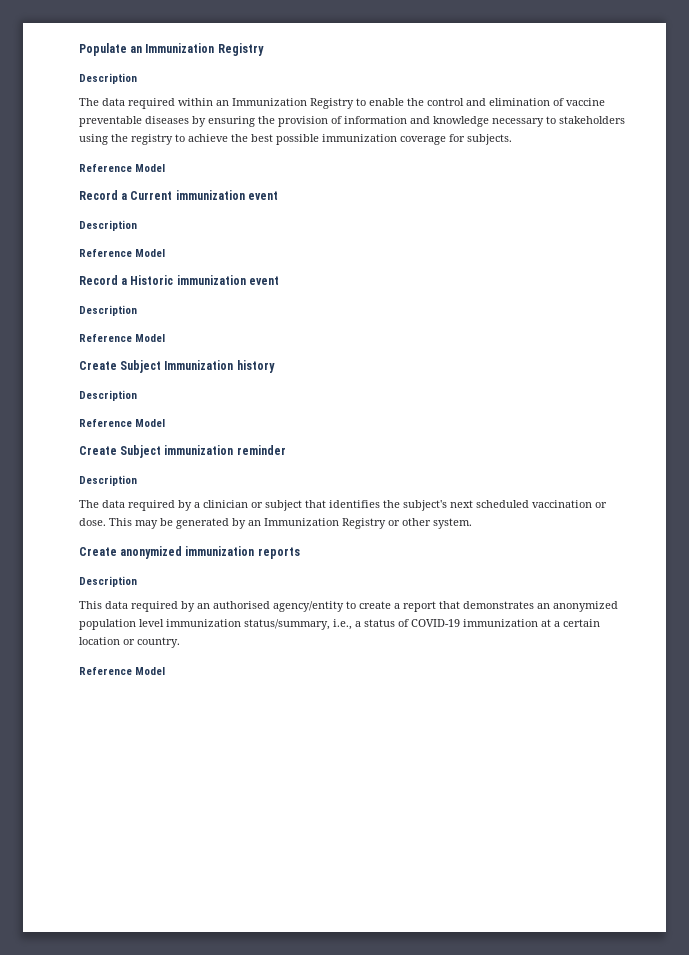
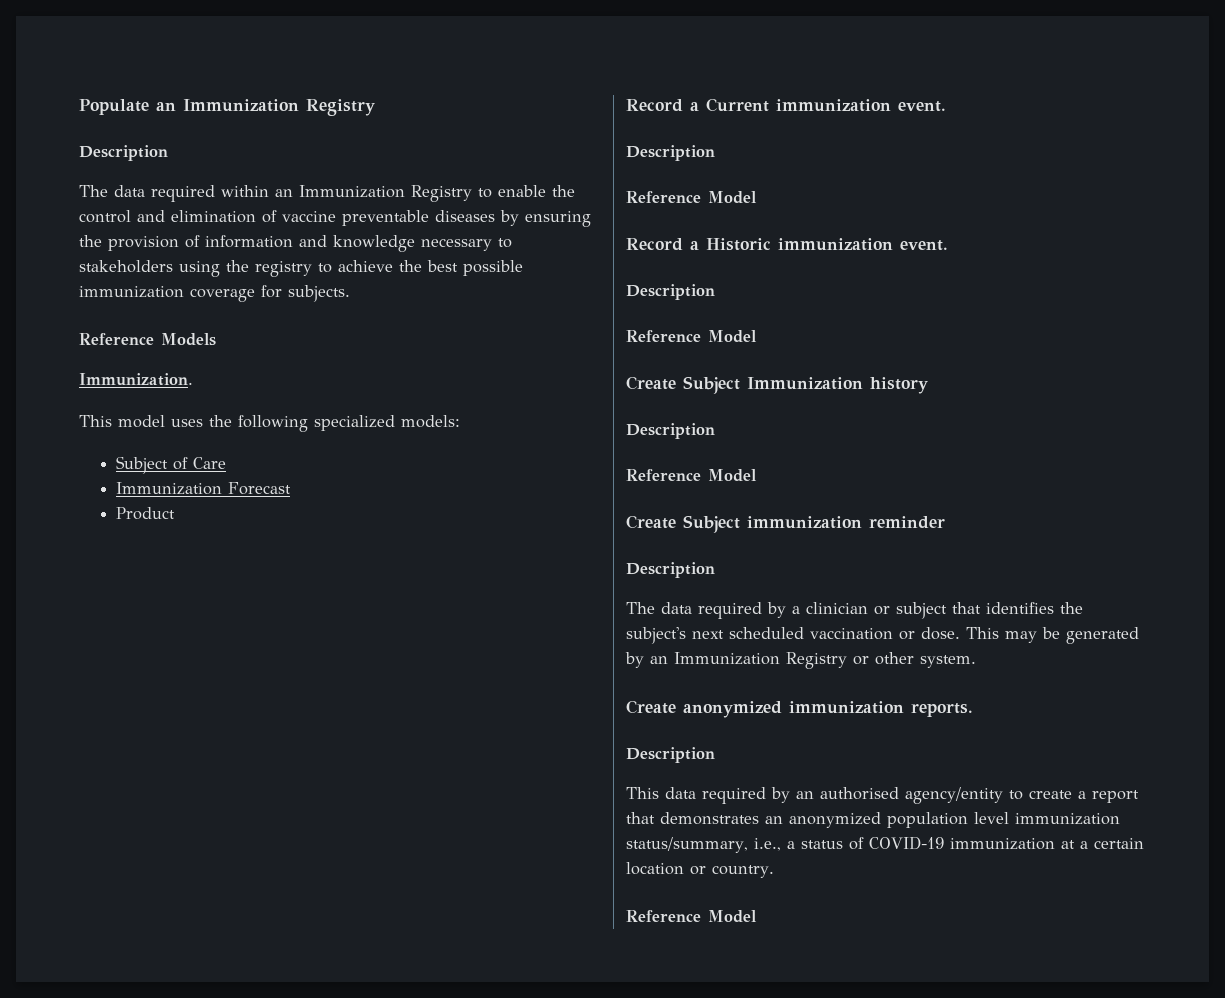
[135,164,165,172] Model -> [161,333,216,346] [79,373,193,386] [79,415,460,432] [115,456,226,474] [115,482,291,495] [115,507,175,520] Models // Immunization. // This model uses the following specialized models: // Subject of Care // Immunization Forecast // Product
[247,191,278,200] event -> [898,101,946,112] event.
[248,276,279,285] event -> [900,240,948,251] event.
[257,547,300,559] reports -> [911,703,973,717] reports.

